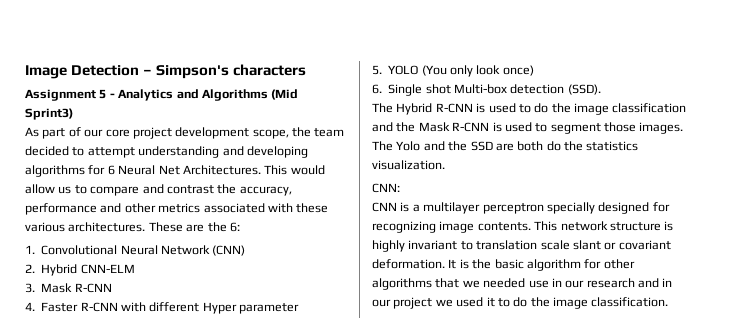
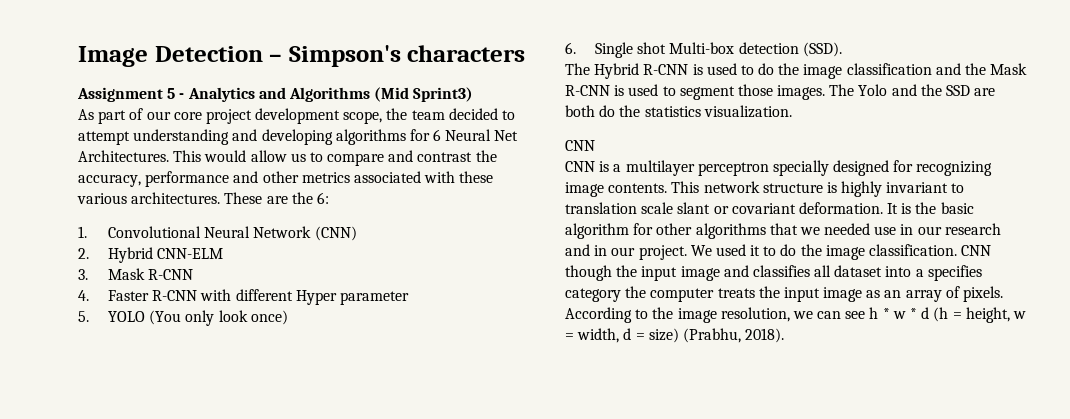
[372,183,400,193] CNN: -> [565,140,595,151] CNN
[393,297,453,309] project we -> [638,245,712,260] project. We
(669, 302) none -> [961,245,992,256] [565,265,982,281] [565,286,1004,302] [565,307,1026,323] [565,328,785,343] CNN though the input image and classifies all dataset into a specifies category the computer treats the input image as an array of pixels. According to the image resolution, we can see h * w * d (h = height, w = width, d = size) (Prabhu, 2018).

